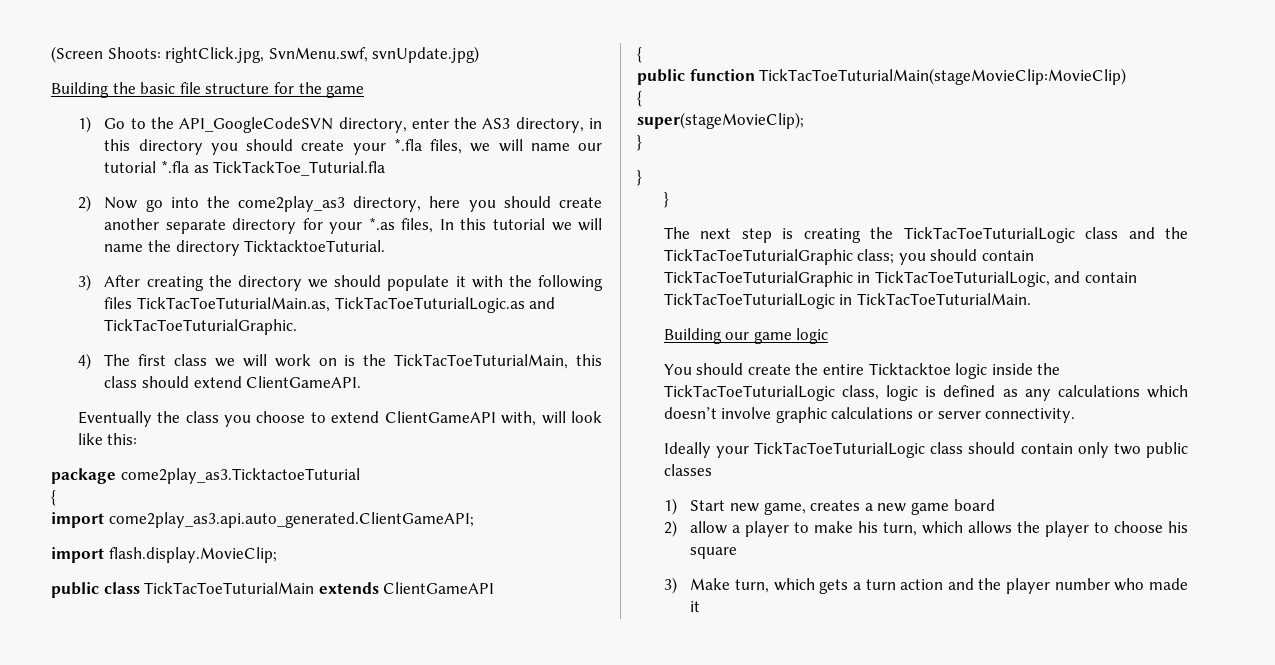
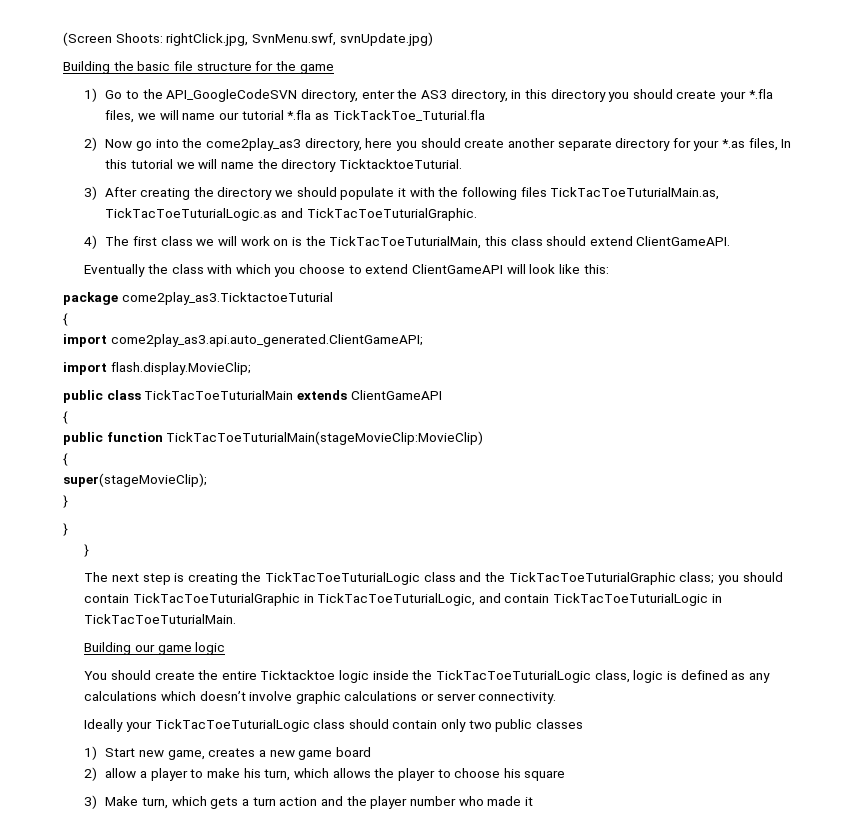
(219, 417) none -> [207,264,271,274] with which
[501,411,537,426] with, -> (504, 269) none

